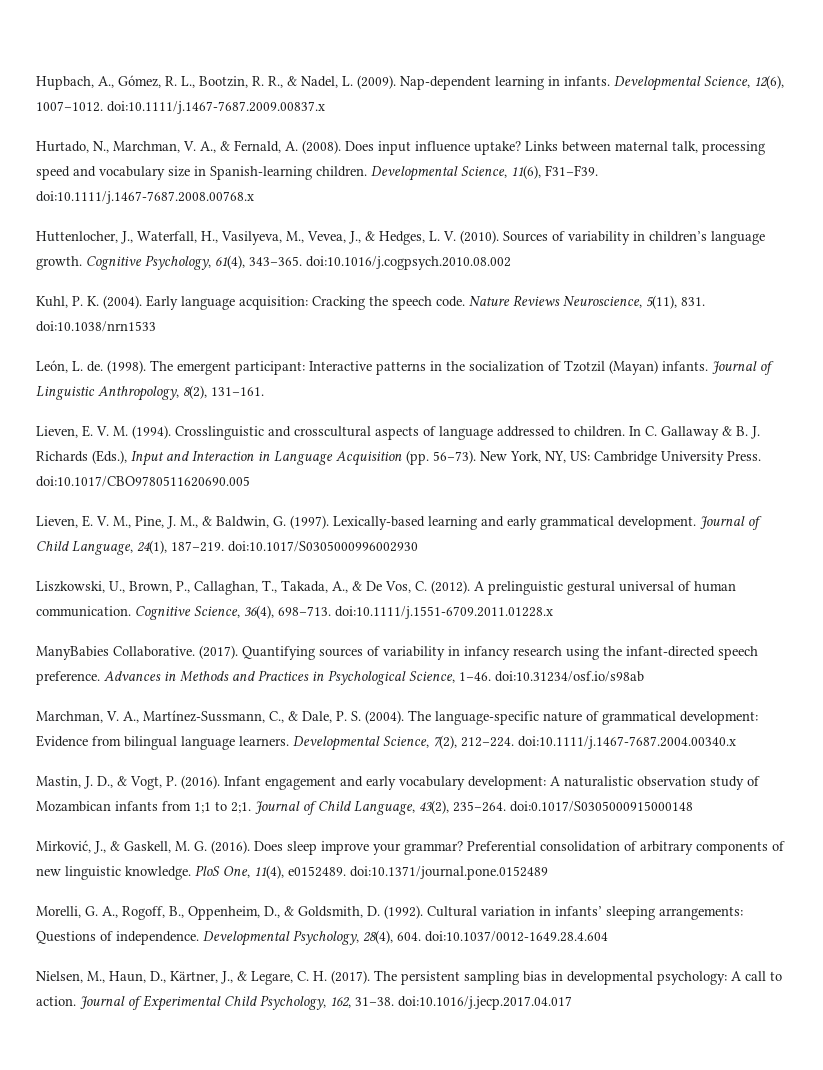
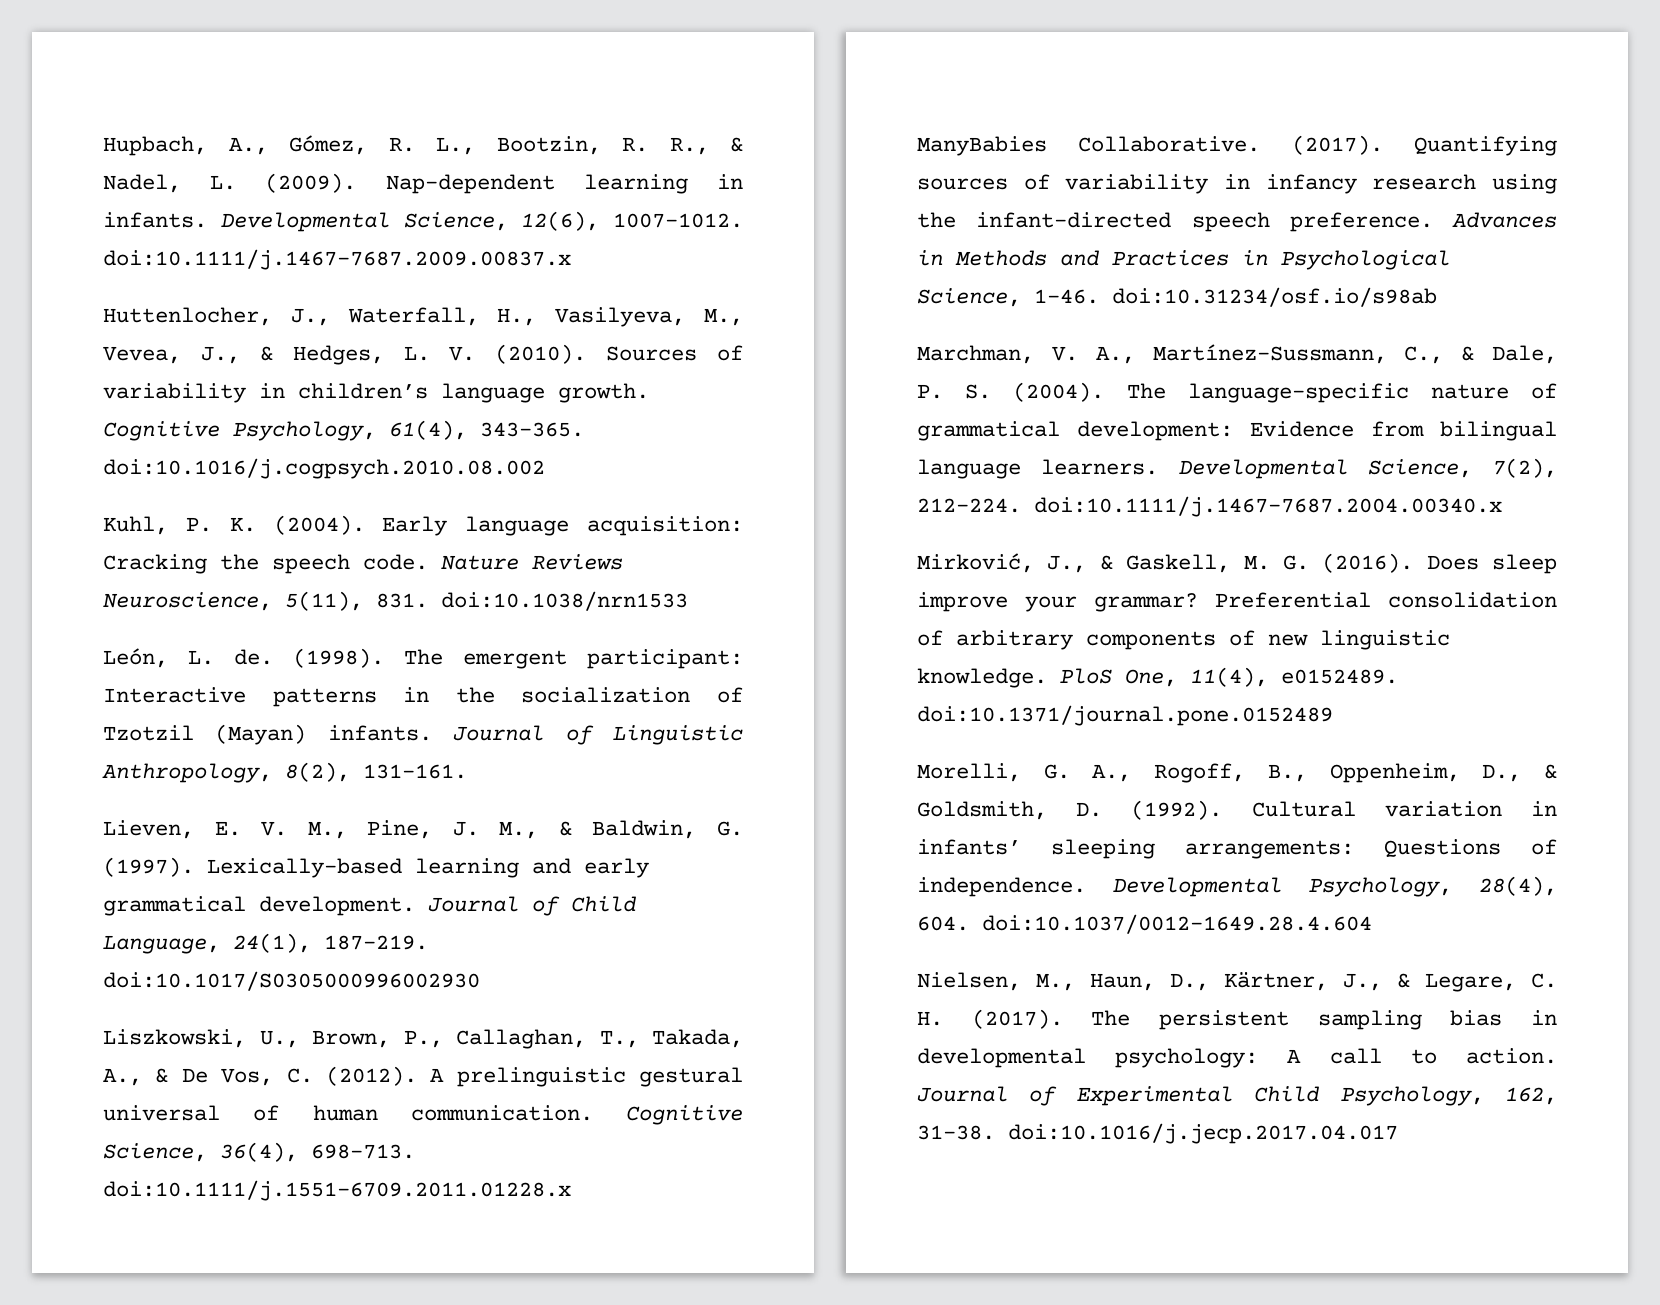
[36,140,765,155] [36,165,598,181] [36,191,254,204] // Hurtado, N., Marchman, V. A., & Fernald, A. (2008). Does input influence uptake? Links between maternal talk, processing speed and vocabulary size in Spanish-learning children. Developmental Science, 11(6), F31–F39. doi:10.1111/j.1467-7687.2008.00768.x -> (571, 259) none
[36,425,760,440] [36,450,761,466] [36,476,250,487] // Lieven, E. V. M. (1994). Crosslinguistic and crosscultural aspects of language addressed to children. In C. Gallaway & B. J. Richards (Eds.), Input and Interaction in Language Acquisition (pp. 56–73). New York, NY, US: Cambridge University Press. doi:10.1017/CBO9780511620690.005 -> (467, 771) none
[36,775,760,790] [36,800,693,815] // Mastin, J. D., & Vogt, P. (2016). Infant engagement and early vocabulary development: A naturalistic observation study of Mozambican infants from 1;1 to 2;1. Journal of Child Language, 43(2), 235–264. doi:0.1017/S0305000915000148 -> (1502, 506) none

